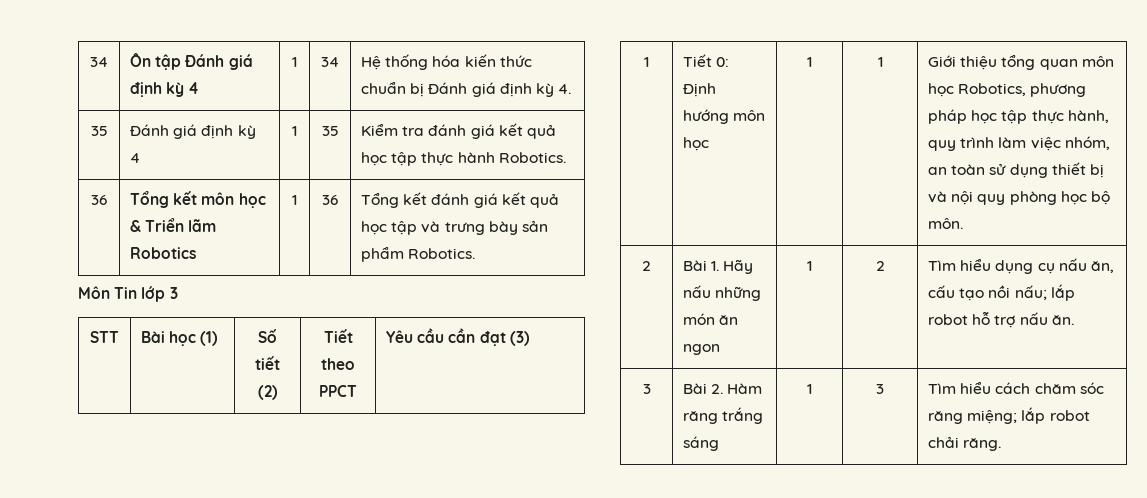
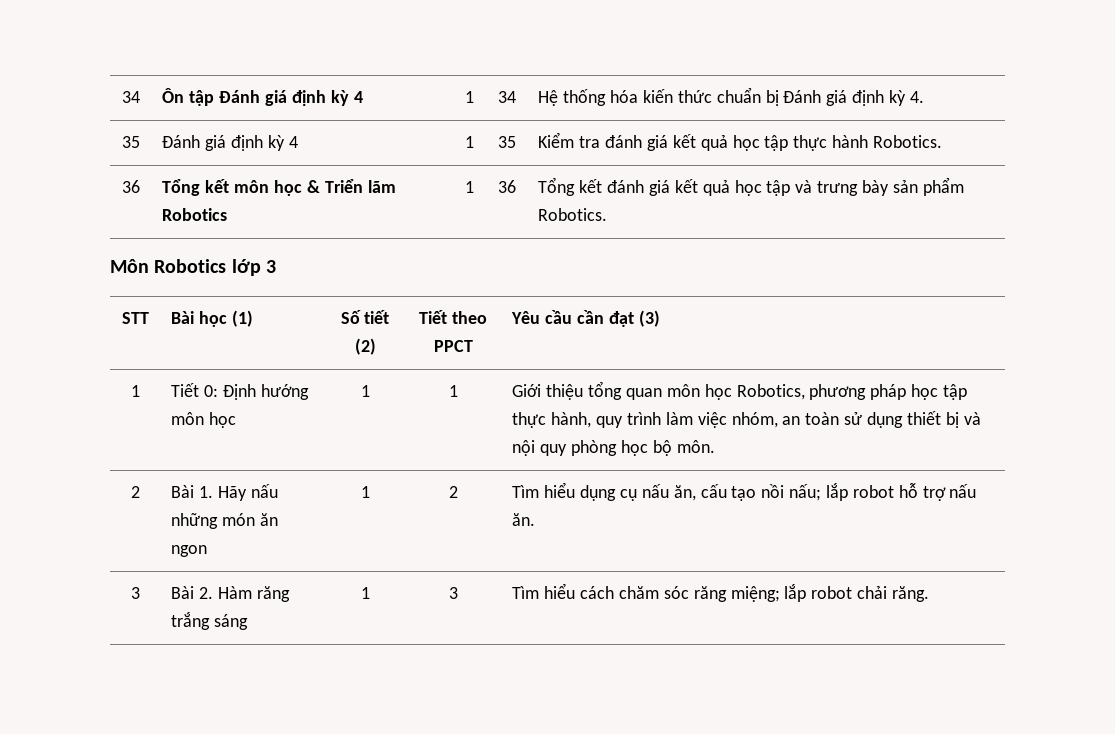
[114,287,138,299] Tin -> [154,259,227,273] Robotics

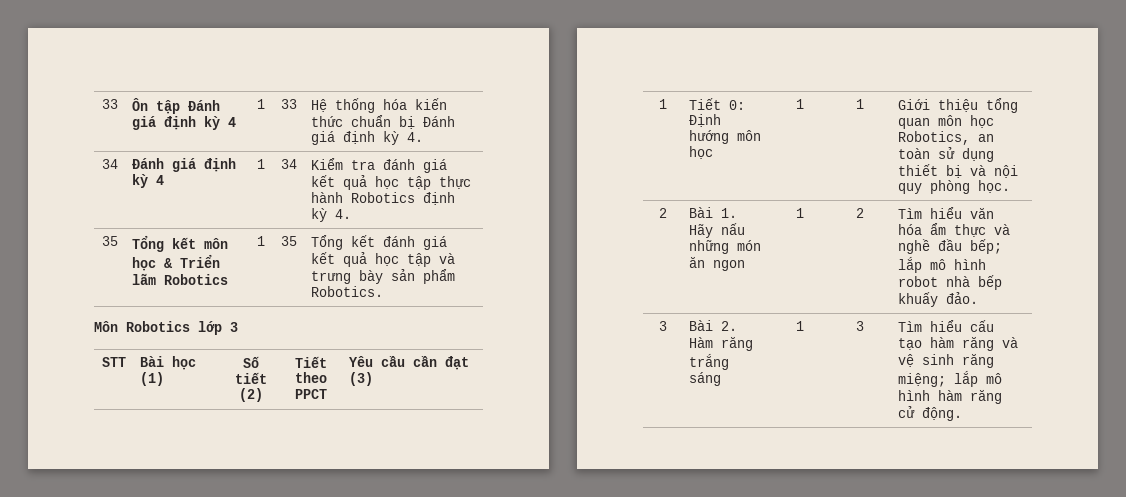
[122,91,140,103] 34 -> [102,99,118,109] 33
[497,91,516,103] 34 -> [280,99,297,109] 33
[122,136,140,148] [162,135,298,151] [464,136,474,148] [497,136,516,148] 35 | Đánh giá định kỳ 4 | 1 | 35 -> [102,159,118,169] [132,158,237,172] [132,174,165,188] [257,159,265,169] [280,159,297,169] 34 | Đánh giá định kỳ 4 | 1 | 34
[872,135,942,148] [122,180,140,193] Robotics. // 36 -> [351,192,456,205] [311,208,352,222] [102,236,118,246] Robotics định kỳ 4. // 35
[497,180,516,193] 36 -> [280,236,297,246] 35
[809,384,967,400] [512,412,778,428] phương pháp học tập thực hành, quy trình làm việc nhóm, -> (971, 138) none
[620,440,715,456] học bộ môn. -> [978,180,1011,193] học.
[580,483,977,501] [512,513,536,526] dụng cụ nấu ăn, cấu tạo nồi nấu; lắp robot hỗ trợ nấu ăn. -> [970,207,995,219] [898,223,1011,237] [898,239,1003,254] [898,256,987,273] [898,275,1003,290] [898,292,979,307] văn hóa ẩm thực và nghề đầu bếp; lắp mô hình robot nhà bếp khuấy đảo.
[580,584,929,602] cách chăm sóc răng miệng; lắp robot chải răng. -> [970,320,995,332] [898,336,1019,351] [898,353,995,368] [898,370,1003,387] [898,389,1003,404] [898,406,963,421] cấu tạo hàm răng và vệ sinh răng miệng; lắp mô hình hàm răng cử động.

